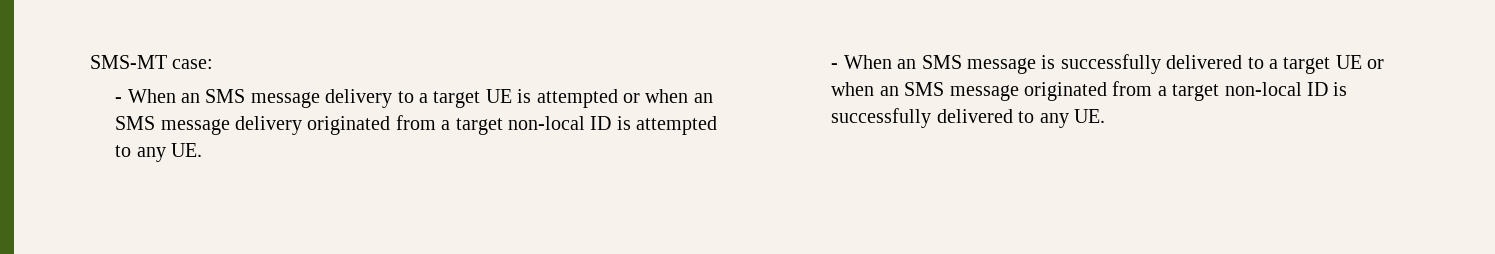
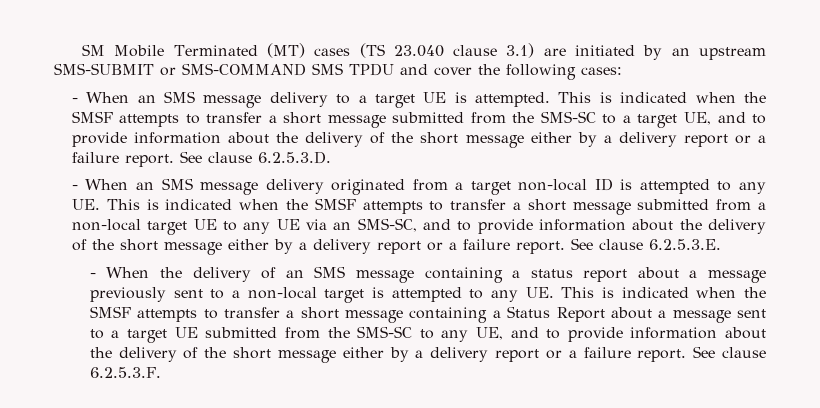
[90,55,214,69] SMS-MT case: -> [82,43,766,60] [54,63,622,80] SM Mobile Terminated (MT) cases (TS 23.040 clause 3.1) are initiated by an upstream SMS-SUBMIT or SMS-COMMAND SMS TPDU and cover the following cases:
[536,89,689,108] attempted or when -> [475,92,766,107] [71,111,766,128] [71,132,766,148] [71,151,331,167] [71,179,129,190] attempted. This is indicated when the SMSF attempts to transfer a short message submitted from the SMS-SC to a target UE, and to provide information about the delivery of the short message either by a delivery report or a failure report. See clause 6.2.5.3.D. // - When
[831,54,1385,74] [831,81,1348,101] [831,108,1105,128] // - When an SMS message is successfully delivered to a target UE or when an SMS message originated from a target non-local ID is successfully delivered to any UE. -> [106,198,766,215] [71,218,767,235] [71,238,721,255] [89,266,766,283] [89,287,766,303] [89,306,766,323] [89,326,766,343] [89,346,766,363] [89,367,161,378] This is indicated when the SMSF attempts to transfer a short message submitted from a non-local target UE to any UE via an SMS-SC, and to provide information about the delivery of the short message either by a delivery report or a failure report. See clause 6.2.5.3.E. // - When the delivery of an SMS message containing a status report about a message previously sent to a non-local target is attempted to any UE. This is indicated when the SMSF attempts to transfer a short message containing a Status Report about a message sent to a target UE submitted from the SMS-SC to any UE, and to provide information about the delivery of the short message either by a delivery report or a failure report. See clause 6.2.5.3.F.

